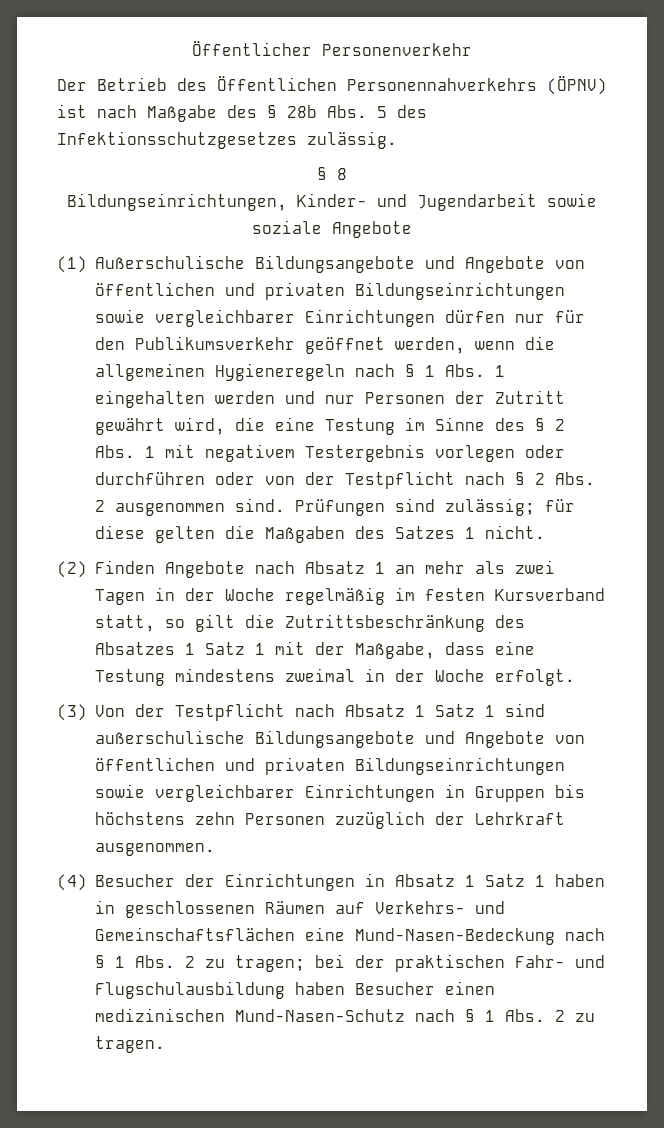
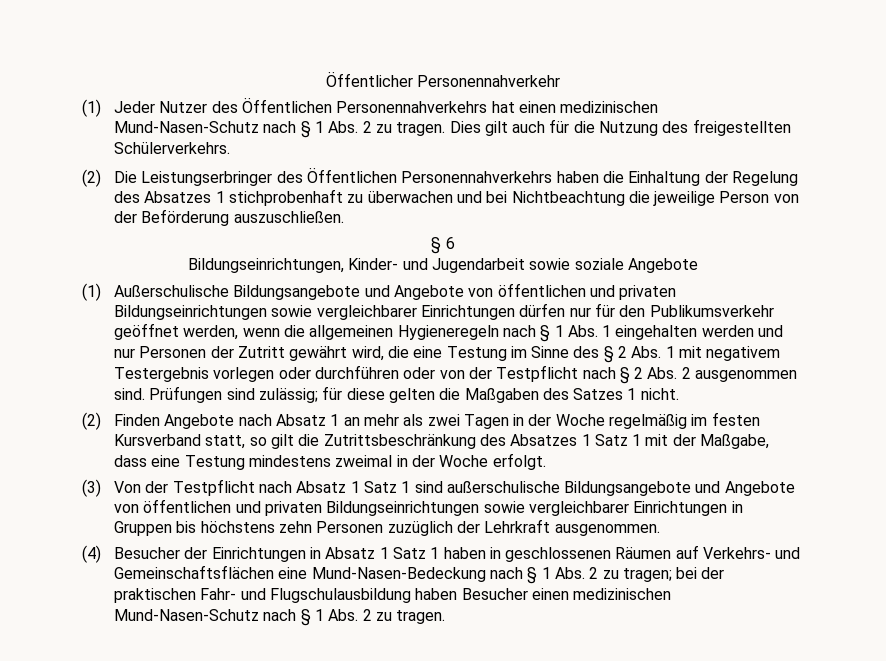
[322,43,472,56] [57,76,607,95] [57,104,427,122] [57,131,397,149] [317,167,347,180] Personenverkehr // Der Betrieb des Öffentlichen Personennahverkehrs (ÖPNV) ist nach Maßgabe des § 28b Abs. 5 des Infektionsschutzgesetzes zulässig. // § 8 -> [417,75,561,87] [82,97,659,117] [113,119,791,138] [113,142,230,154] [82,167,798,187] [113,189,799,206] [113,209,344,226] [431,237,455,254] Personennahverkehr // (1) Jeder Nutzer des Öffentlichen Personennahverkehrs hat einen medizinischen Mund-Nasen-Schutz nach § 1 Abs. 2 zu tragen. Dies gilt auch für die Nutzung des freigestellten Schülerverkehrs. // (2) Die Leistungserbringer des Öffentlichen Personennahverkehrs haben die Einhaltung der Regelung des Absatzes 1 stichprobenhaft zu überwachen und bei Nichtbeachtung die jeweilige Person von der Beförderung auszuschließen. // § 6

